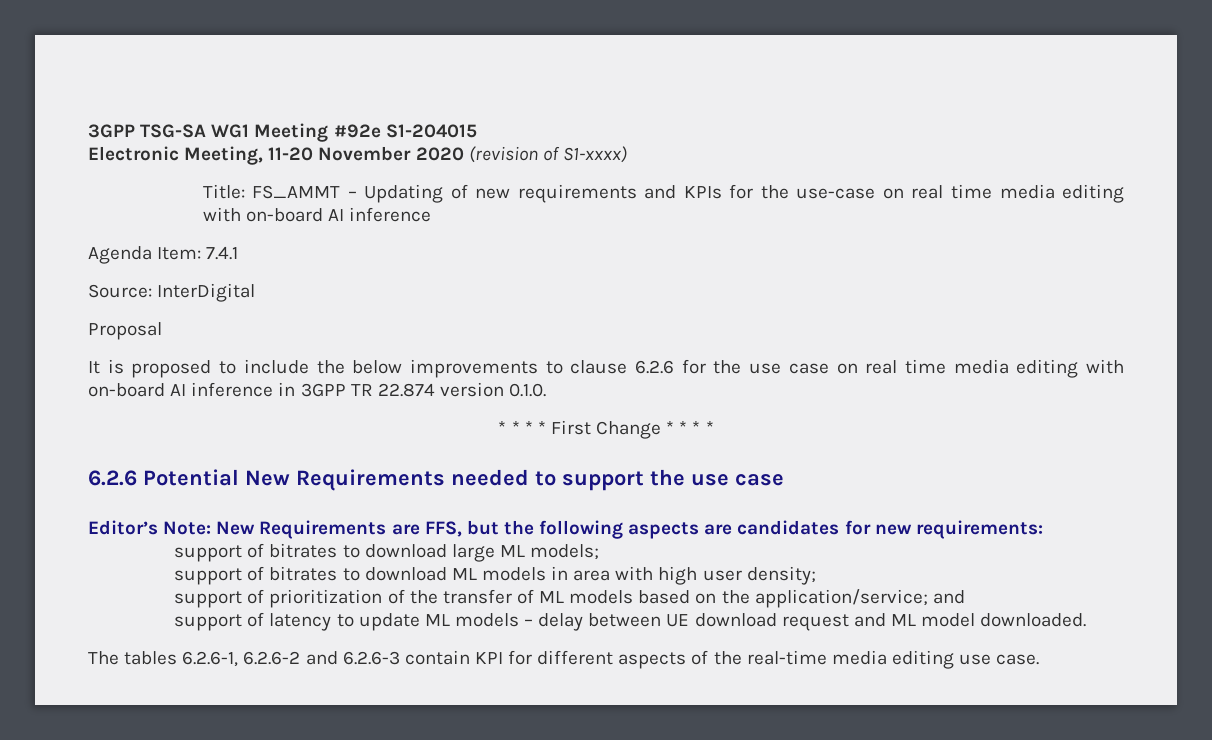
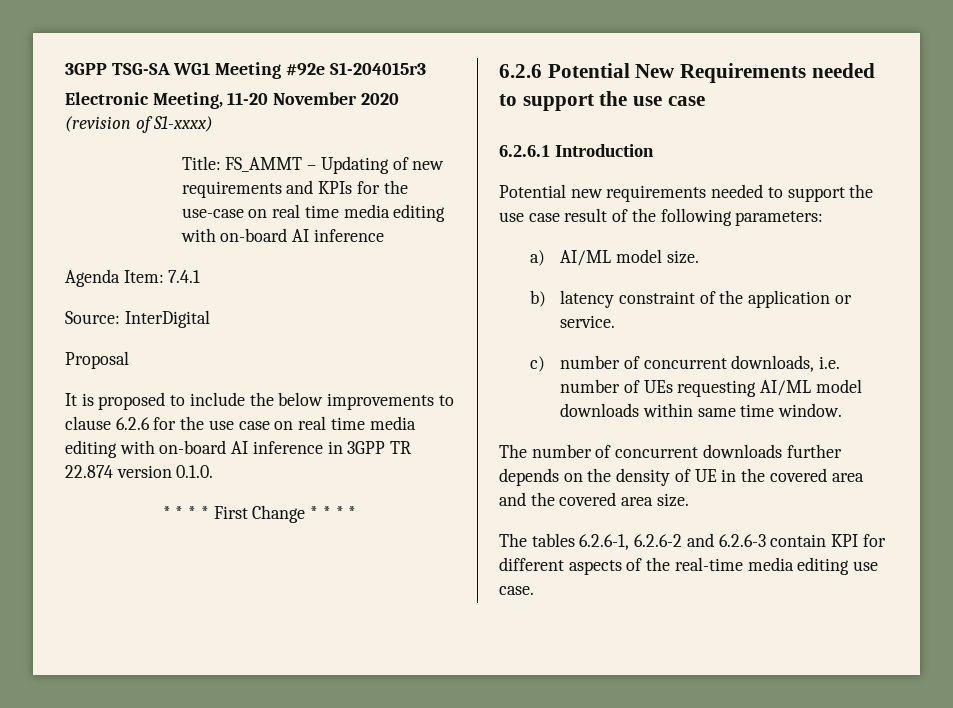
[385,124,477,138] S1-204015 -> [329,62,426,75] S1-204015r3
[88,520,1043,539] [174,543,600,562] [174,566,816,585] [174,589,965,608] [174,612,1087,631] Editor’s Note: New Requirements are FFS, but the following aspects are candidates for new requirements: // support of bitrates to download large ML models; // support of bitrates to download ML models in area with high user density; // support of prioritization of the transfer of ML models based on the application/service; and // support of latency to update ML models – delay between UE download request and ML model downloaded. -> [499,144,654,157] [499,184,874,202] [499,208,824,226] [529,249,699,266] [529,290,852,308] [560,315,616,328] [529,355,841,372] [560,379,862,397] [560,403,843,417] [499,444,842,458] [499,468,864,486] [499,492,689,507] 6.2.6.1 Introduction // Potential new requirements needed to support the use case result of the following parameters: // a) AI/ML model size. // b) latency constraint of the application or service. // c) number of concurrent downloads, i.e. number of UEs requesting AI/ML model downloads within same time window. // The number of concurrent downloads further depends on the density of UE in the covered area and the covered area size.

